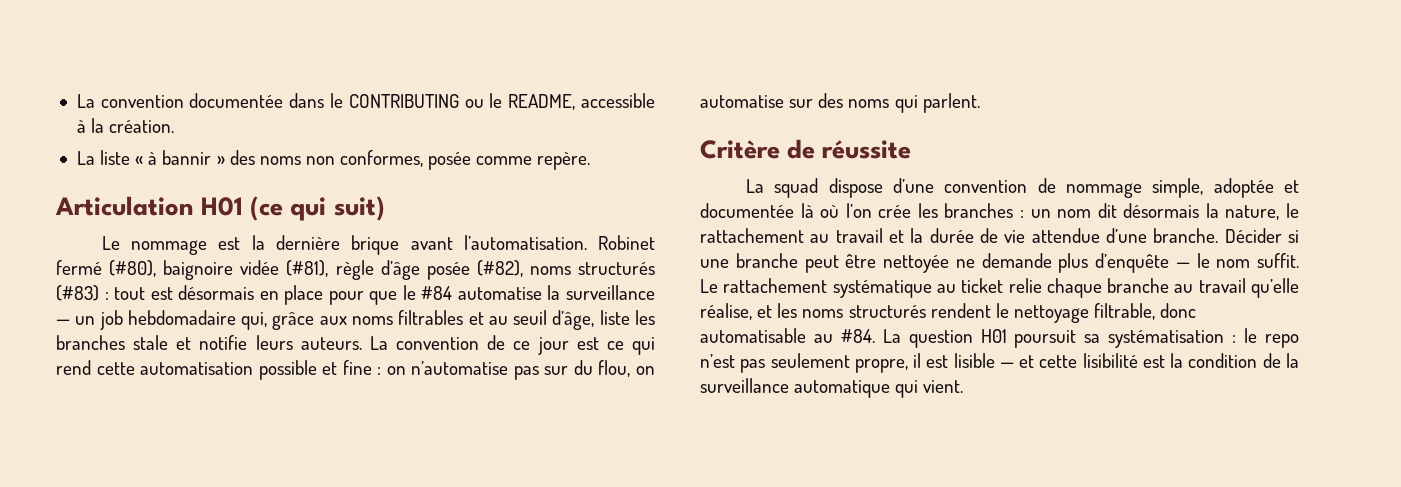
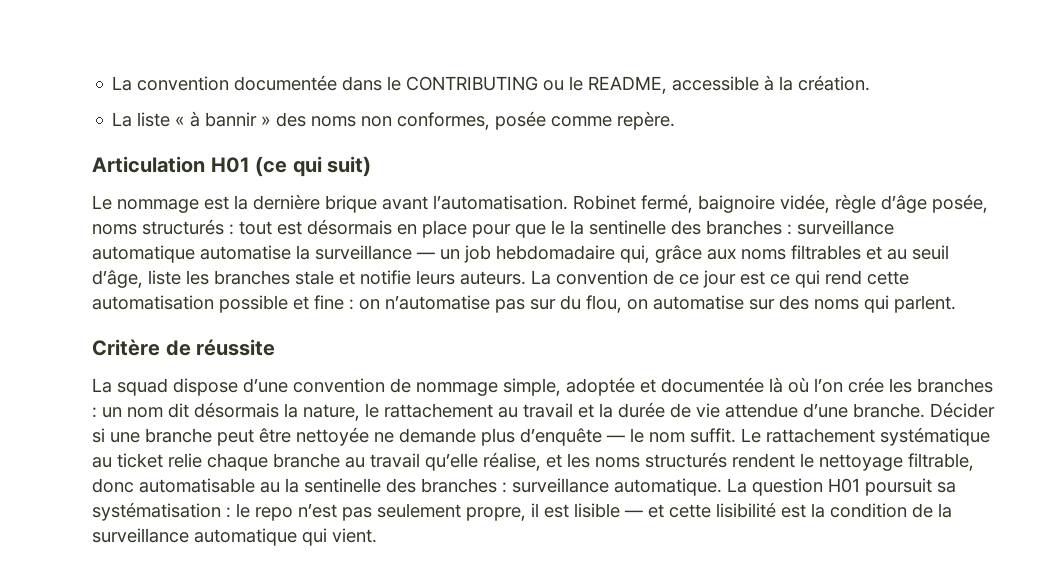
[56,260,656,280] [56,285,99,301] fermé (#80), baignoire vidée (#81), règle d’âge posée (#82), noms structurés (#83) -> [641,194,988,213] [92,219,224,235] fermé, baignoire vidée, règle d’âge posée, noms structurés
[421,286,453,300] #84 -> [570,220,894,235] [92,245,195,263] la sentinelle des branches : surveillance automatique
[840,329,875,343] #84. -> [285,478,722,496] la sentinelle des branches : surveillance automatique.

